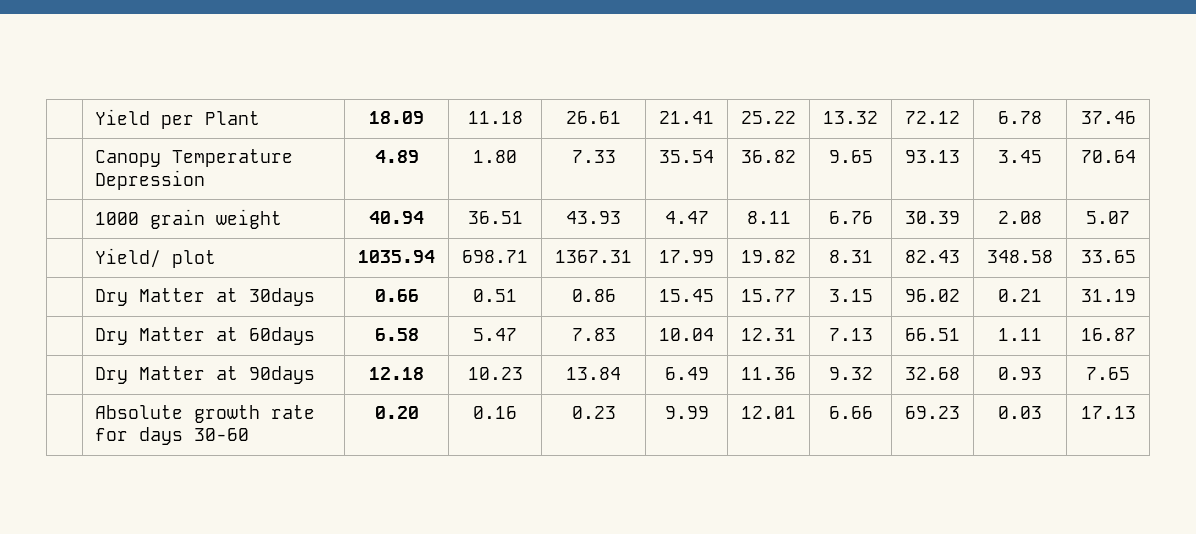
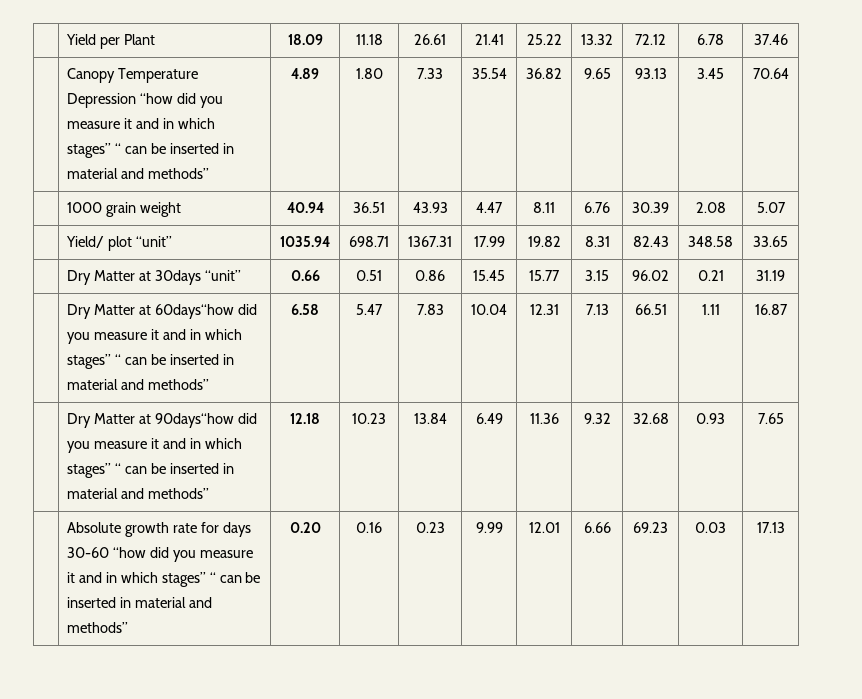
(206, 180) none -> [139,93,223,108] [67,118,215,129] [67,143,234,158] [67,168,209,179] “how did you measure it and in which stages” “ can be inserted in material and methods”
(217, 259) none -> [135,236,172,247] “unit”
(316, 297) none -> [204,270,241,281] “unit”
[249,327,316,345] 60days -> [154,304,257,319] [67,329,242,344] [67,354,234,369] [67,379,209,390] 60days“how did you measure it and in which stages” “ can be inserted in material and methods”
[249,366,316,384] 90days -> [154,413,257,428] [67,438,242,453] [67,463,234,478] [67,488,209,499] 90days“how did you measure it and in which stages” “ can be inserted in material and methods”
(250, 434) none -> [112,547,253,562] [67,572,261,587] [67,597,212,608] [67,622,129,633] “how did you measure it and in which stages” “ can be inserted in material and methods”

